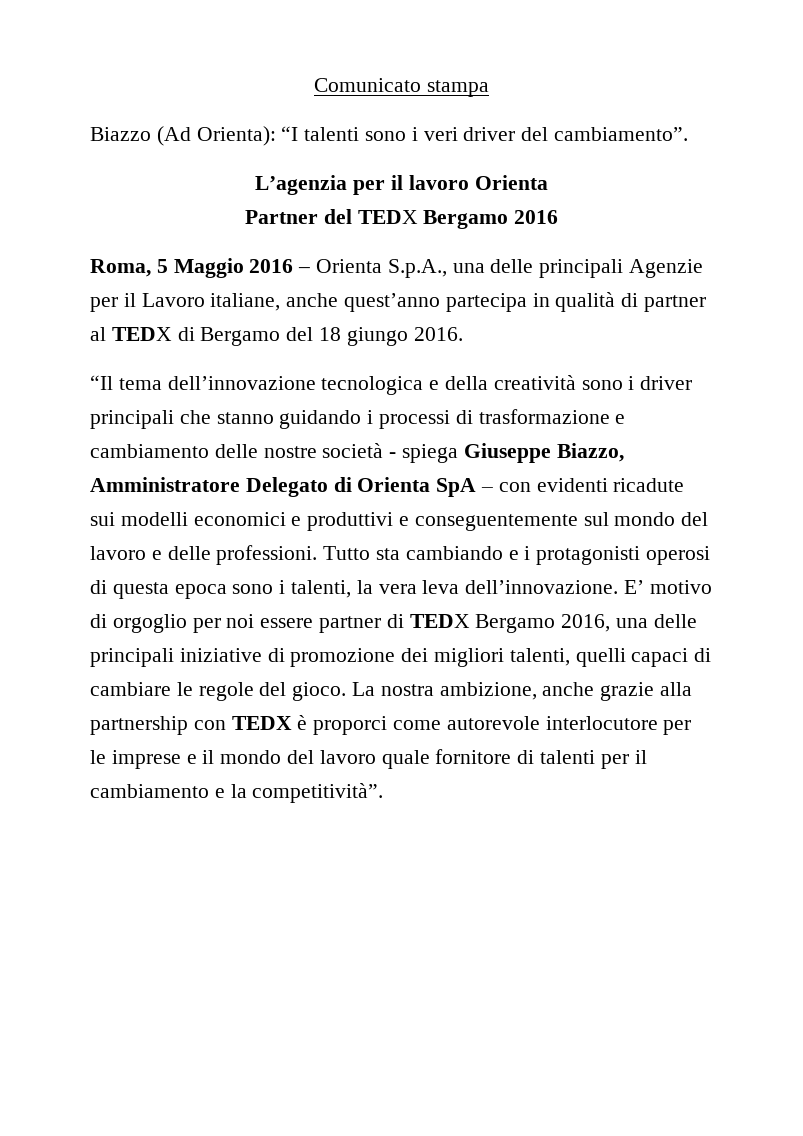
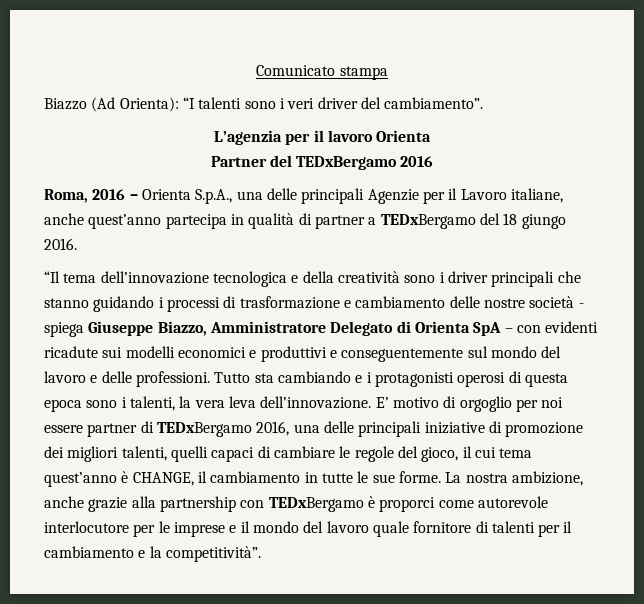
[357,210,509,229] TEDX Bergamo -> [296,156,398,170] TEDxBergamo
[156,258,244,278] 5 Maggio -> (88, 196) none
[90,327,281,346] al TEDX di Bergamo -> [368,214,476,229] a TEDxBergamo
[409,614,556,633] TEDX Bergamo -> [156,422,252,437] TEDxBergamo
[292,682,347,701] gioco. -> [421,446,533,462] [44,471,441,487] gioco, il cui tema quest’anno è CHANGE, il cambiamento in tutte le sue forme.
[231,716,292,730] TEDX -> [268,497,364,512] TEDxBergamo

